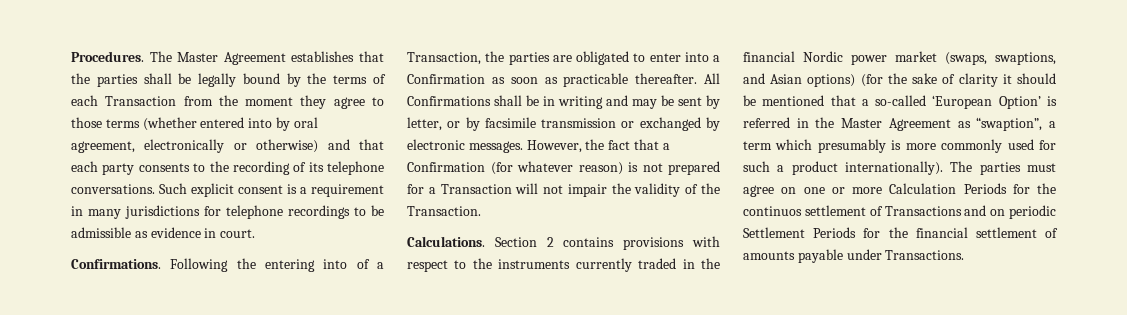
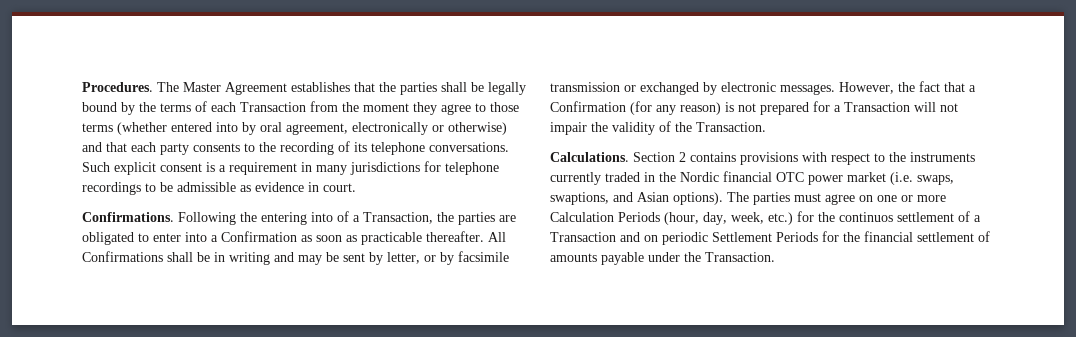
[517,161,573,172] whatever -> [656,105,676,115] any
[743,51,1056,65] [743,73,1056,87] [743,95,1057,109] [743,117,1056,131] [743,139,1056,153] [743,161,943,175] financial Nordic power market (swaps, swaptions, and Asian options) (for the sake of clarity it should be mentioned that a so-called ‘European Option’ is referred in the Master Agreement as “swaption”, a term which presumably is more commonly used for such a product internationally). -> [680,171,954,185] [550,192,723,205] Nordic financial OTC power market (i.e. swaps, swaptions, and Asian options).
(1007, 188) none -> [664,212,793,225] (hour, day, week, etc.)
[884,206,962,216] Transactions -> [974,215,981,222] [550,232,616,242] a Transaction
[885,250,965,260] Transactions. -> [684,252,775,262] the Transaction.

